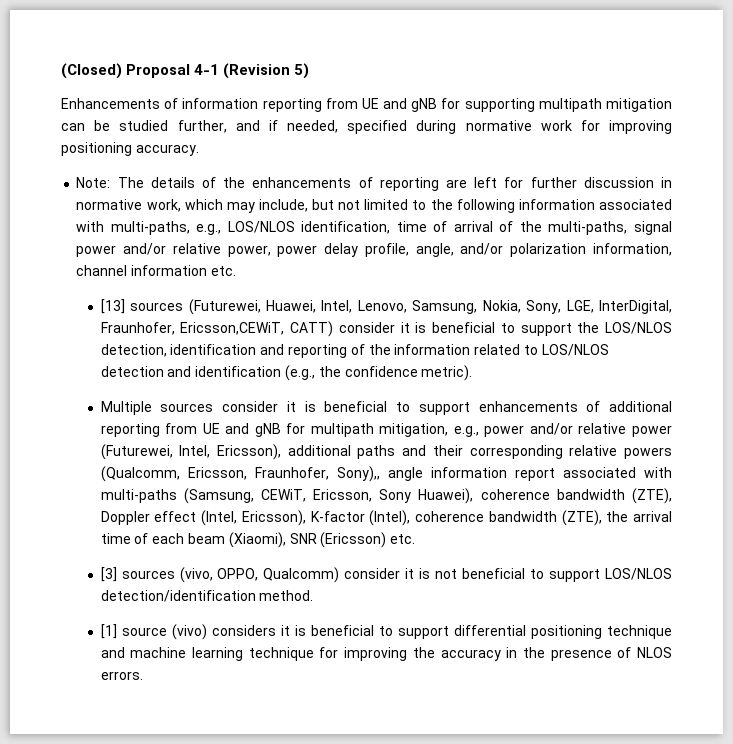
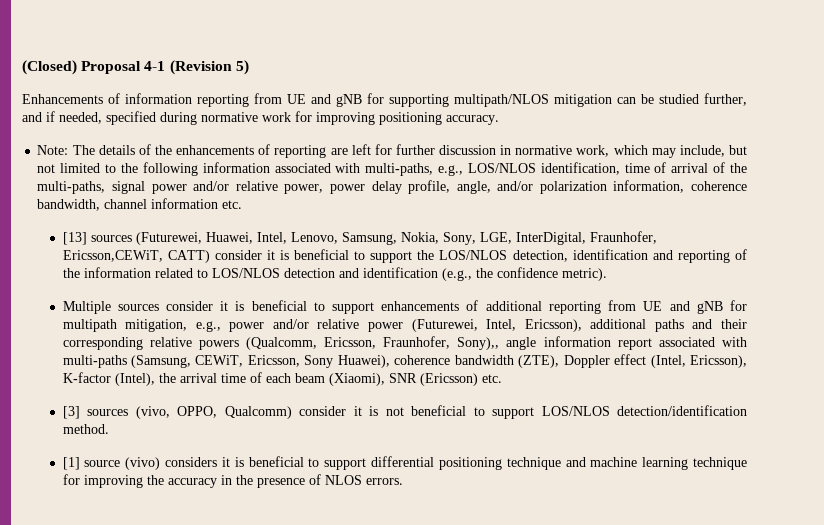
[538,98,602,112] multipath -> [454,94,549,107] multipath/NLOS
(672, 249) none -> [691,181,748,191] [37,199,101,211] coherence bandwidth,
[415,510,602,526] coherence bandwidth (ZTE), -> (155, 379) none

